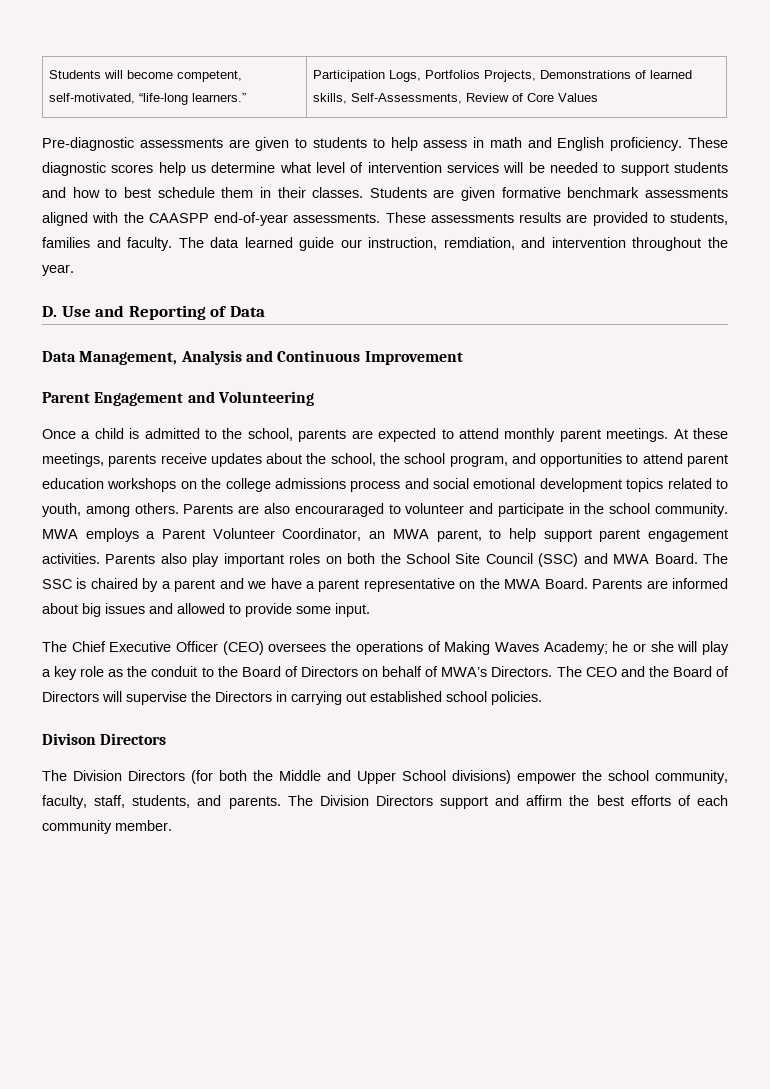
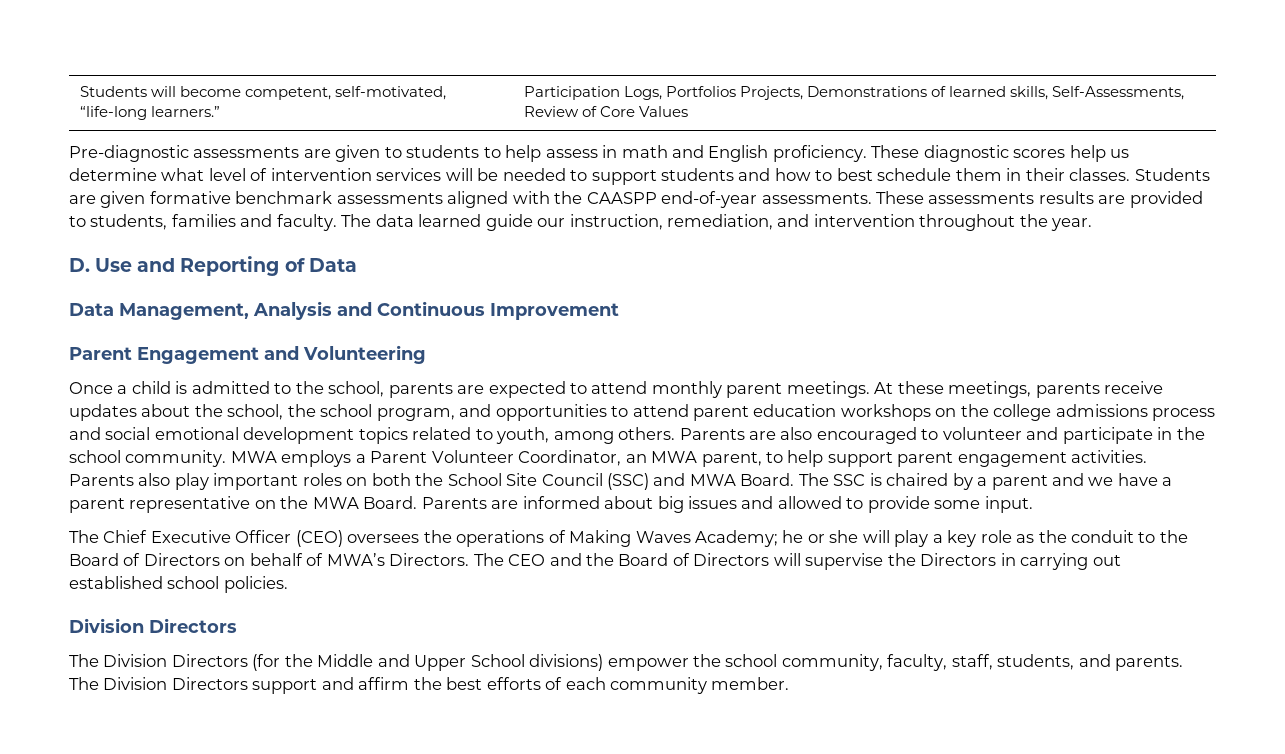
[443,237,515,250] remdiation, -> [667,214,774,230] remediation,
[294,503,384,517] encouraraged -> [816,427,917,444] encouraged
[42,733,96,745] Divison -> [69,618,144,633] Division
[219,770,247,781] both -> (281, 662) none

